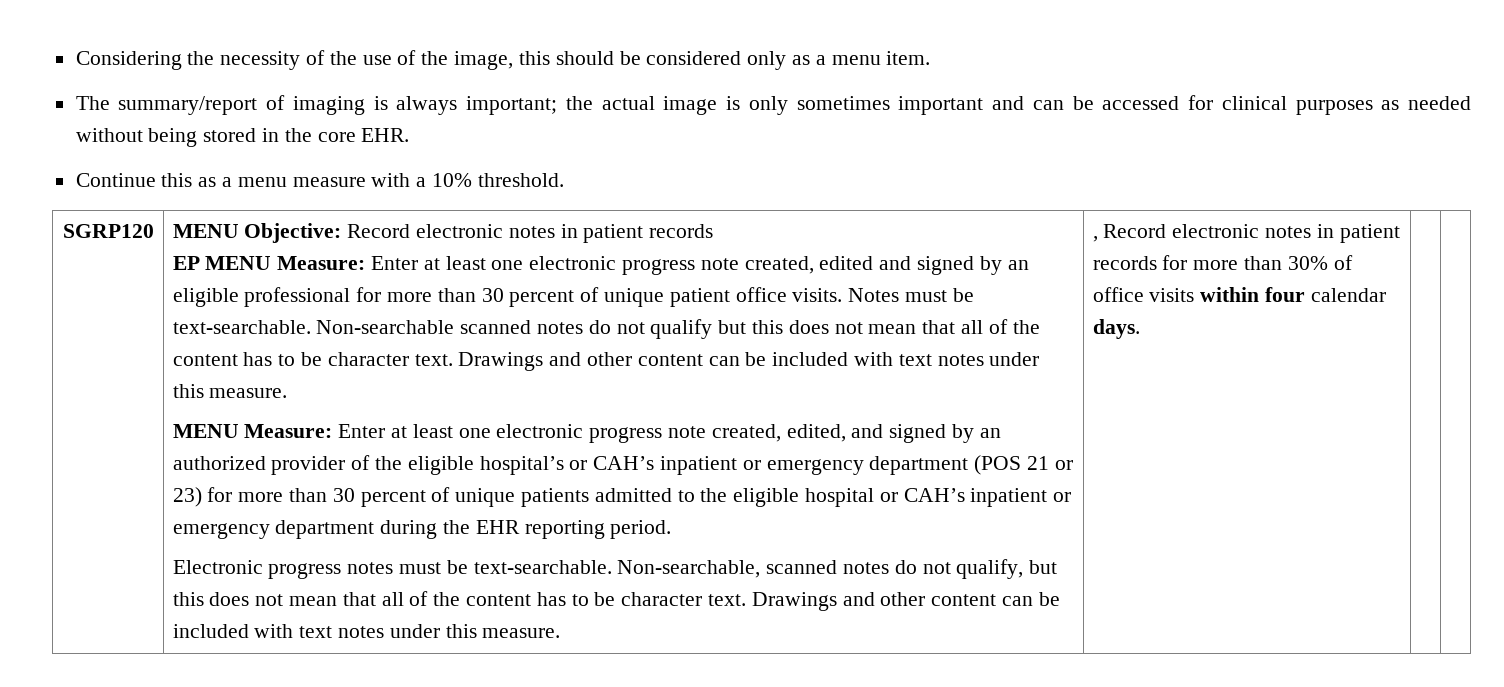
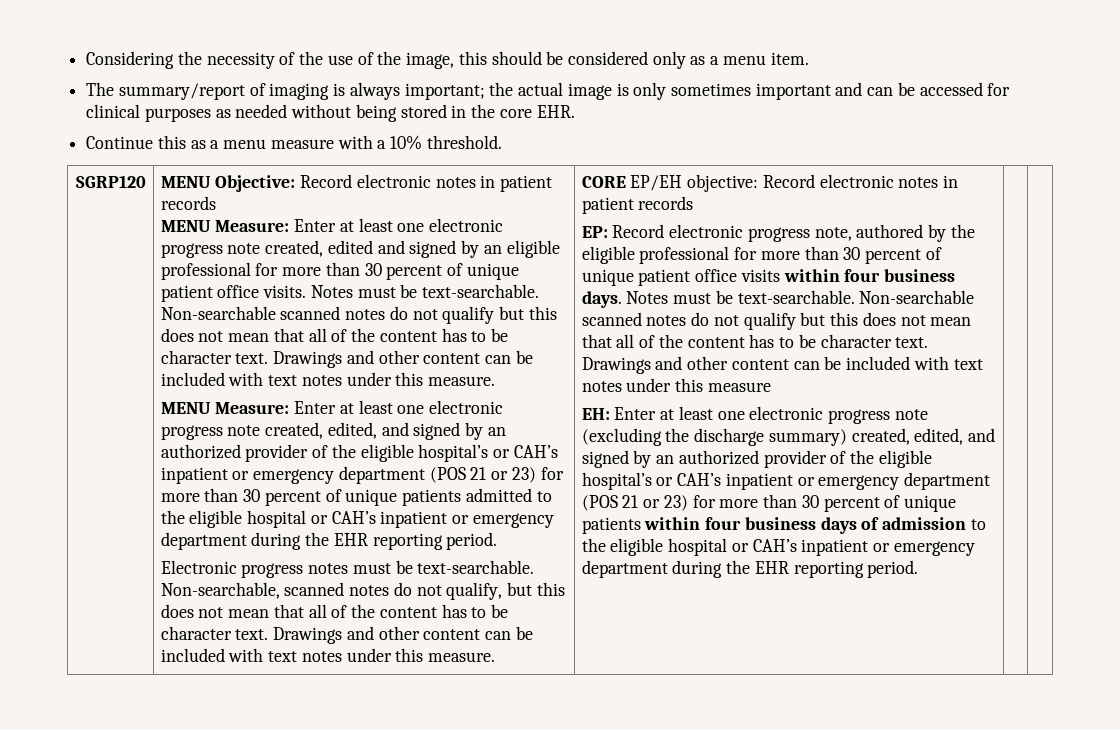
[172,256,200,270] EP -> (216, 203) none
[1092,224,1400,243] [1092,255,1353,270] , Record electronic notes in patient records for more than 30% of -> [581,174,959,192] [581,196,694,214] [581,224,975,242] [581,246,942,264] [581,269,691,286] CORE EP/EH objective: Record electronic notes in patient records // EP: Record electronic progress note, authored by the eligible professional for more than 30 percent of unique patient
[1310,288,1386,302] calendar -> [884,269,956,282] business
(1140, 329) none -> [626,290,975,304] [581,312,972,330] [581,334,929,348] [581,356,983,374] [581,378,771,392] [581,406,928,424] [581,428,996,446] [581,450,932,468] [581,472,991,490] [581,494,957,512] [581,517,986,534] [581,538,975,556] [581,560,919,578] Notes must be text-searchable. Non-searchable scanned notes do not qualify but this does not mean that all of the content has to be character text. Drawings and other content can be included with text notes under this measure // EH: Enter at least one electronic progress note (excluding the discharge summary) created, edited, and signed by an authorized provider of the eligible hospital’s or CAH’s inpatient or emergency department (POS 21 or 23) for more than 30 percent of unique patients within four business days of admission to the eligible hospital or CAH’s inpatient or emergency department during the EHR reporting period.

